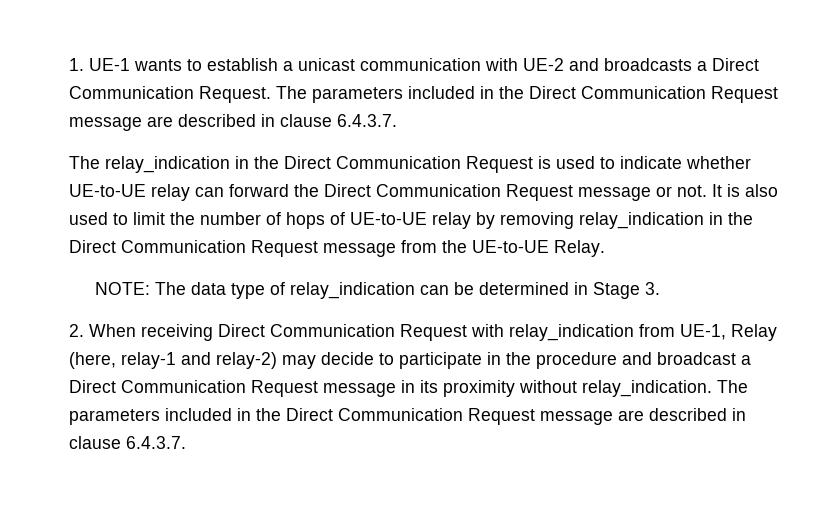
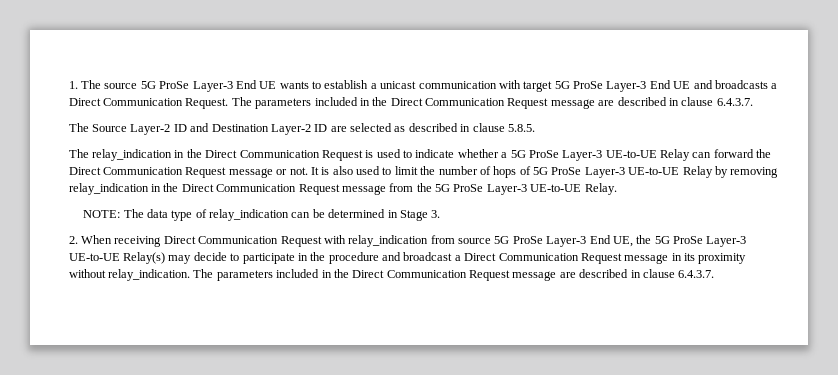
[89,58,131,71] UE-1 -> [80,80,277,92] The source 5G ProSe Layer-3 End UE
[523,58,565,71] UE-2 -> [523,80,691,92] target 5G ProSe Layer-3 End UE
(398, 120) none -> [68,123,535,135] // The Source Layer-2 ID and Destination Layer-2 ID are selected as described in clause 5.8.5.
[69,184,191,201] UE-to-UE relay -> [501,149,690,161] a 5G ProSe Layer-3 UE-to-UE Relay
[350,212,472,229] UE-to-UE relay -> [532,166,713,178] 5G ProSe Layer-3 UE-to-UE Relay
(468, 246) none -> [434,184,527,195] 5G ProSe Layer-3
[680,324,778,341] [69,352,278,369] UE-1, Relay (here, relay-1 and relay-2) -> [457,235,747,247] [68,252,165,264] source 5G ProSe Layer-3 End UE, the 5G ProSe Layer-3 UE-to-UE Relay(s)

